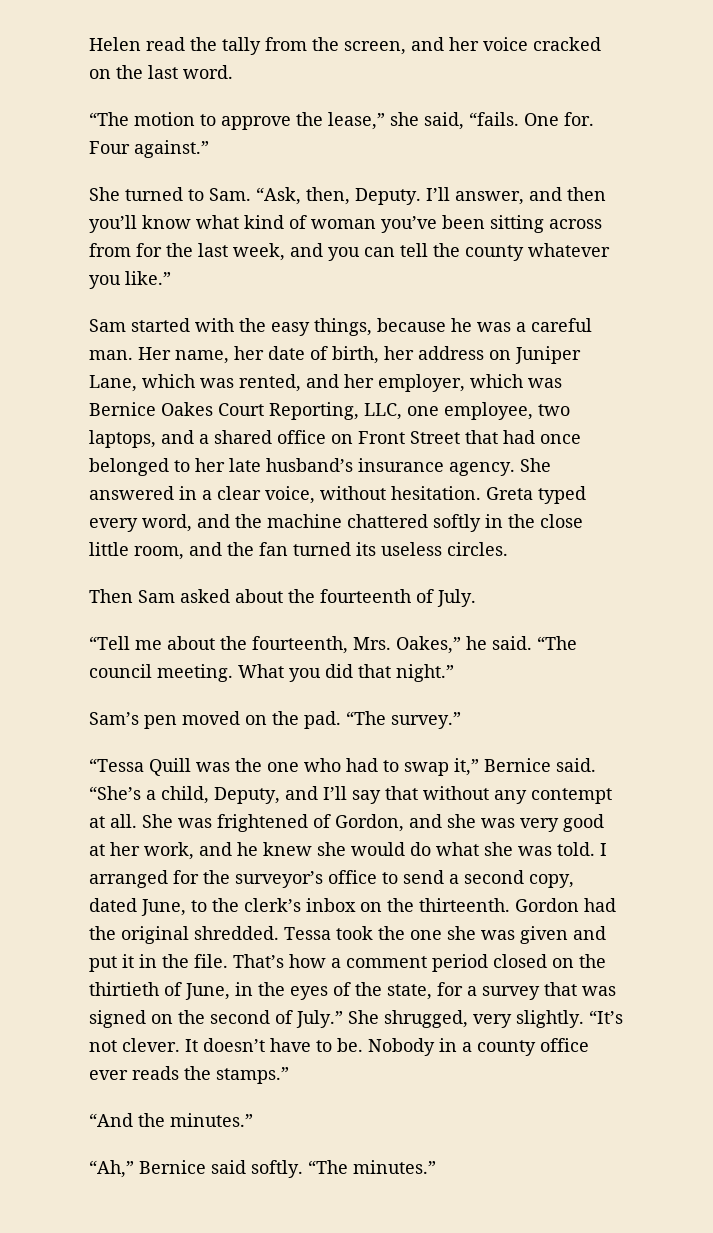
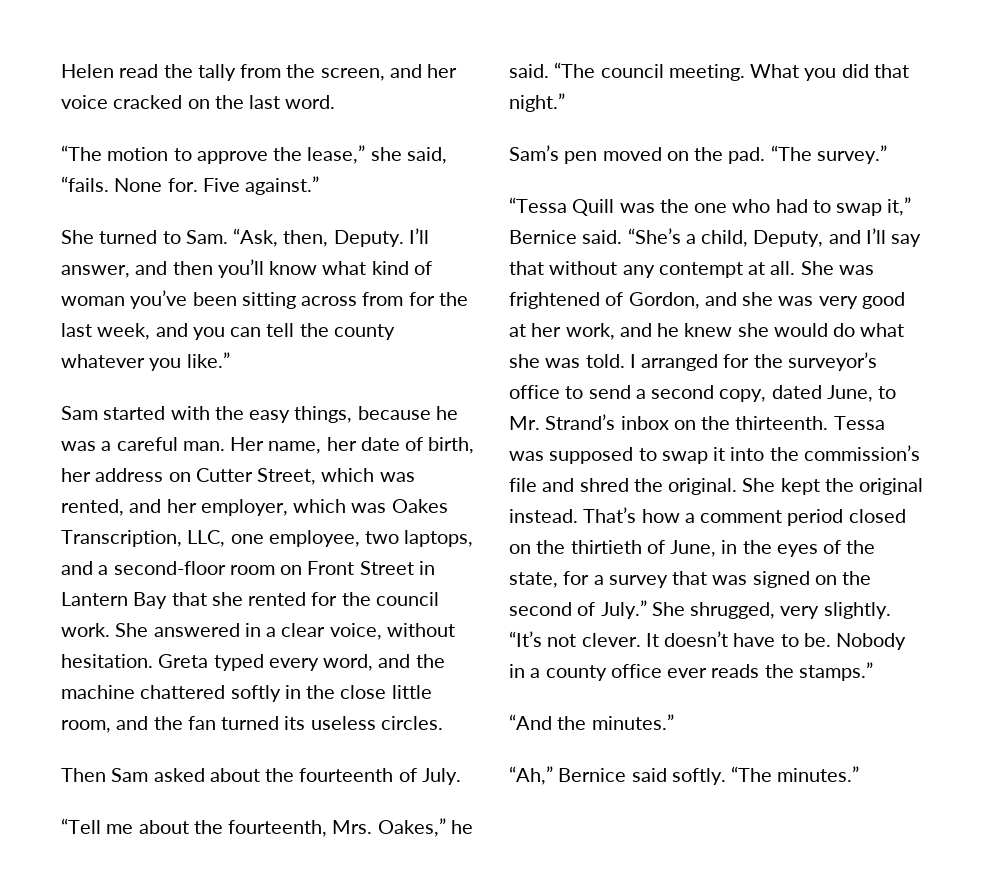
[524,112,594,126] [89,141,130,154] One for. Four -> [114,178,240,192] None for. Five
[515,346,581,364] [89,375,137,392] Juniper Lane, -> [195,468,317,485] Cutter Street,
[89,402,359,420] Bernice Oakes Court Reporting, -> [391,499,448,513] [61,530,182,547] Oakes Transcription,
[214,430,326,444] shared office -> [113,561,275,575] second-floor room
[465,430,581,444] [89,458,515,476] that had once belonged to her late husband’s insurance agency. -> [418,561,435,575] [61,592,439,609] [61,623,110,637] in Lantern Bay that she rented for the council work.
[212,898,301,912] the clerk’s -> [509,414,616,430] Mr. Strand’s
[515,898,616,912] [89,926,606,944] [89,954,228,972] Gordon had the original shredded. Tessa took the one she was given and put it in the file. -> [833,416,885,430] [509,445,920,464] [509,478,924,495] [509,509,578,523] Tessa was supposed to swap it into the commission’s file and shred the original. She kept the original instead.

